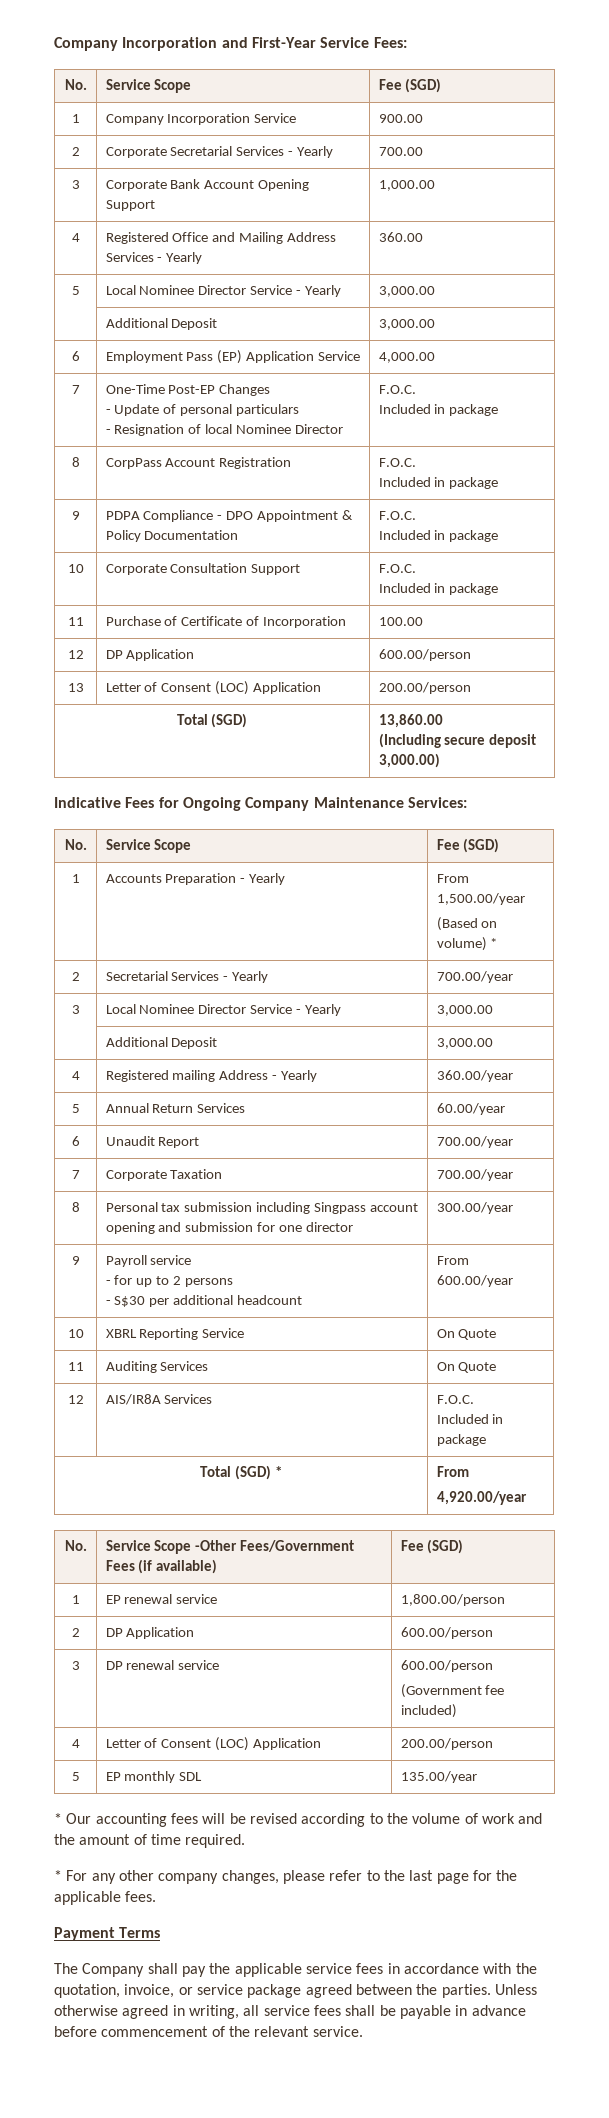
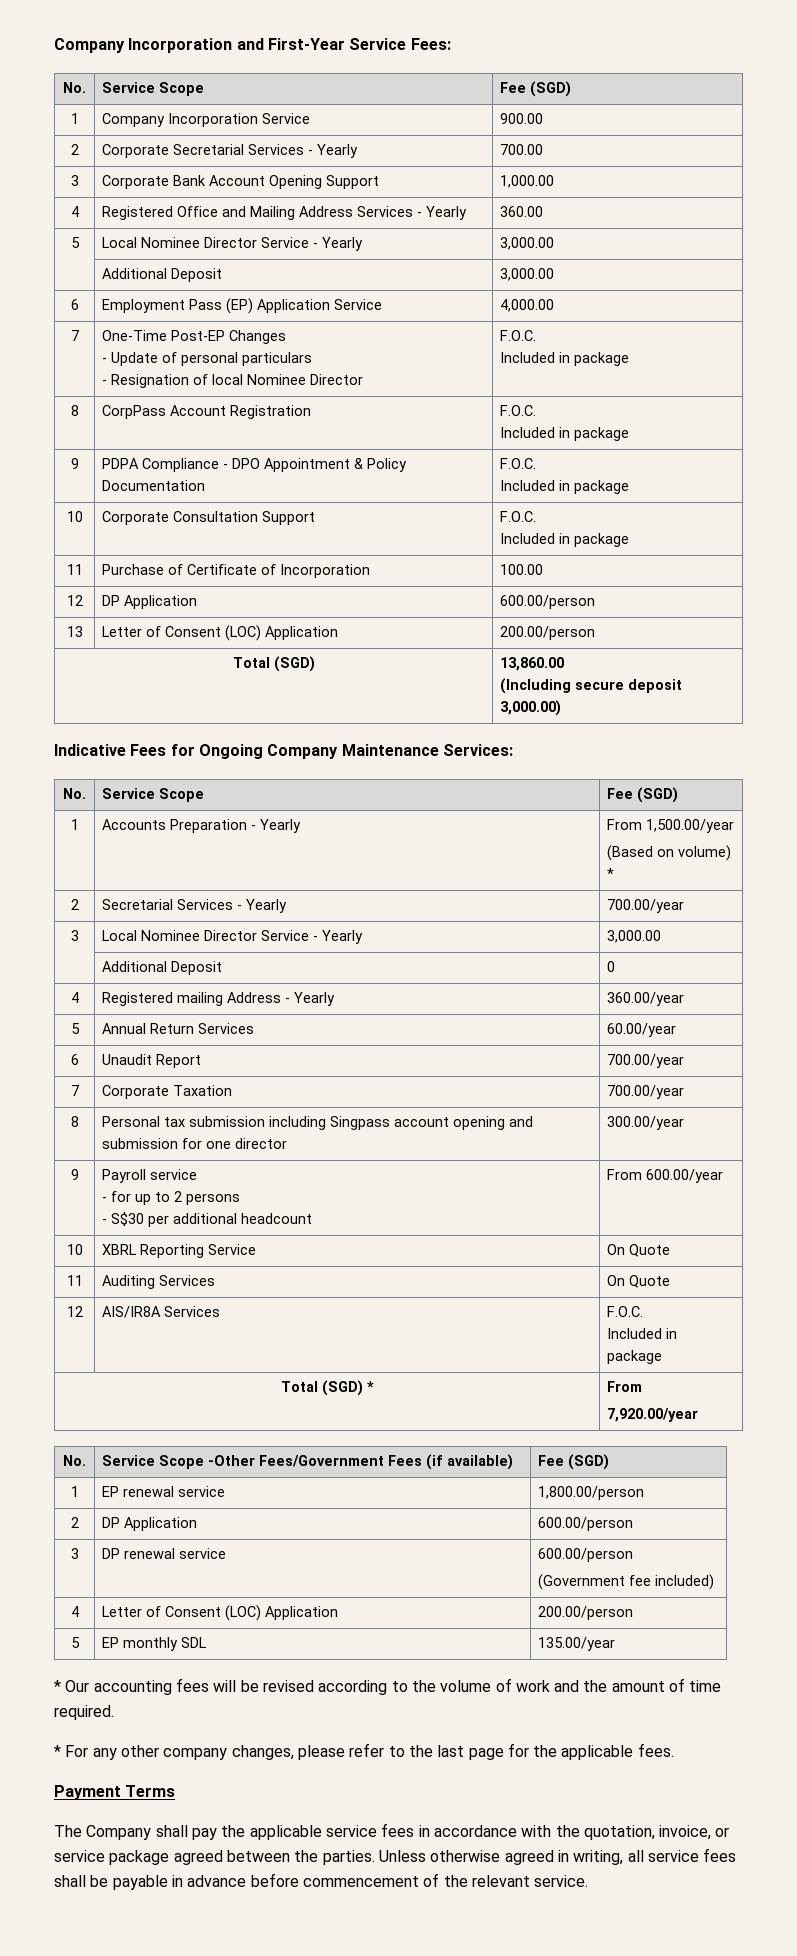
[436,1038,493,1049] 3,000.00 -> [607,961,616,972] 0
[436,1491,527,1505] 4,920.00/year -> [607,1408,699,1422] 7,920.00/year

